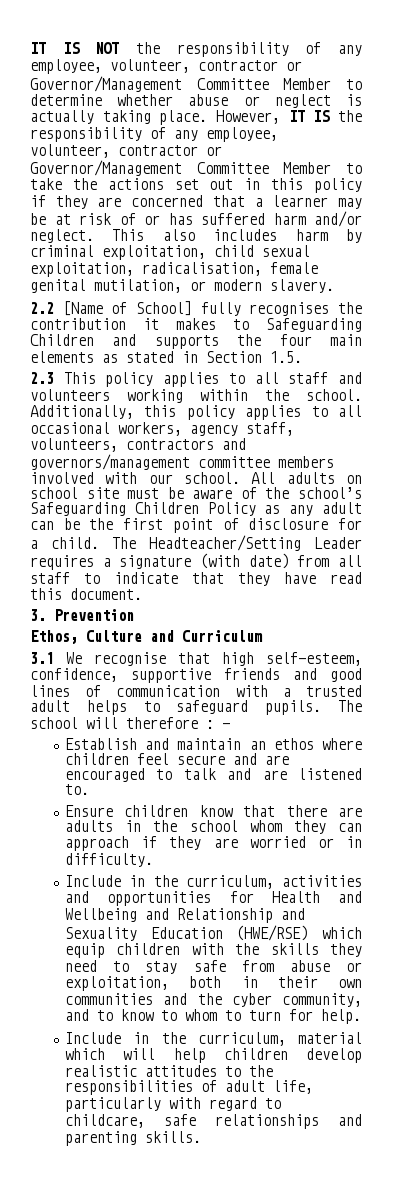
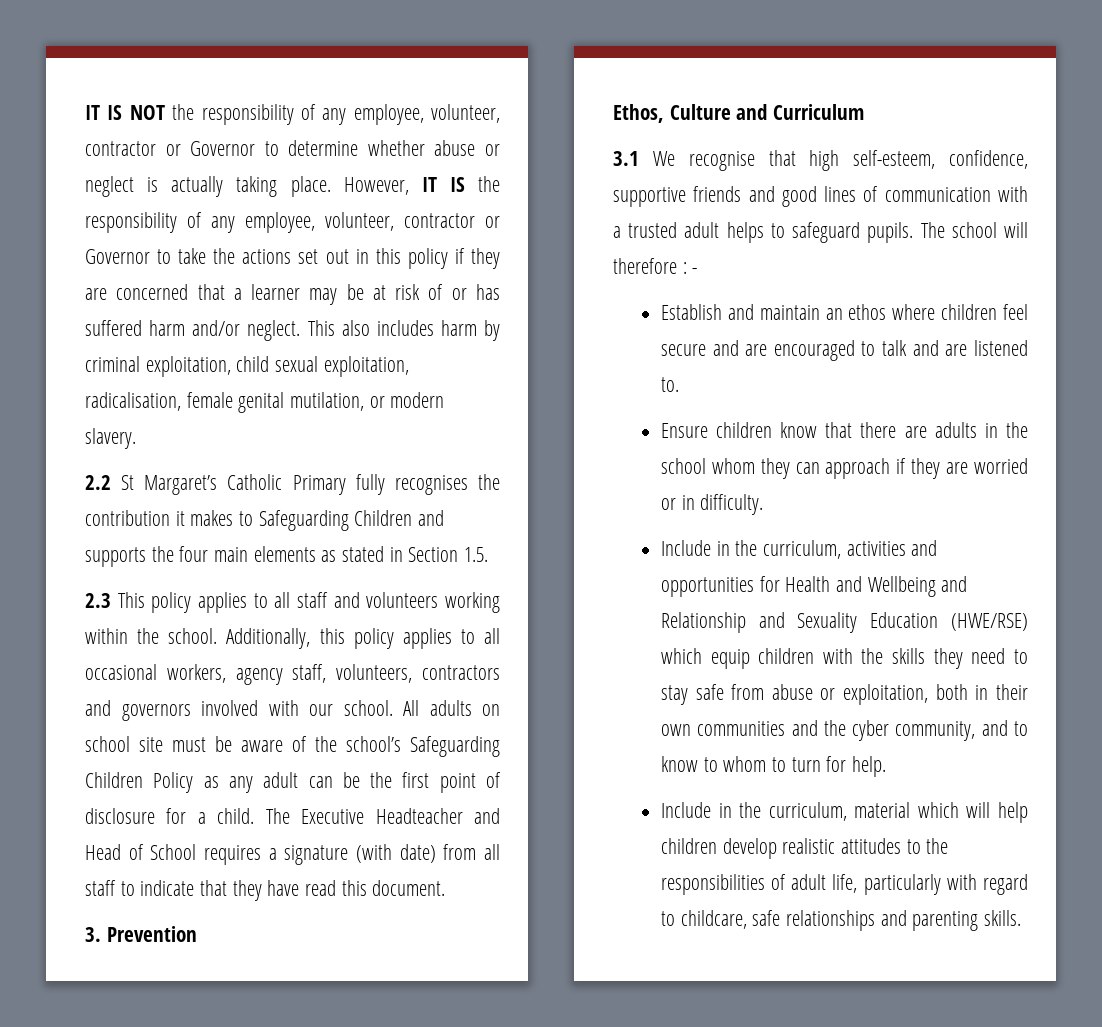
[30,76,332,92] Governor/Management Committee Member -> [190,141,256,156] Governor
[30,160,332,176] Governor/Management Committee Member -> [85,249,150,264] Governor
[62,301,192,316] [Name of School] -> [121,474,346,495] St Margaret’s Catholic Primary
[30,454,334,470] governors/management committee members -> [121,704,191,721] governors
[149,535,362,551] Headteacher/Setting Leader -> [301,808,500,824] [85,844,197,860] Executive Headteacher and Head of School

